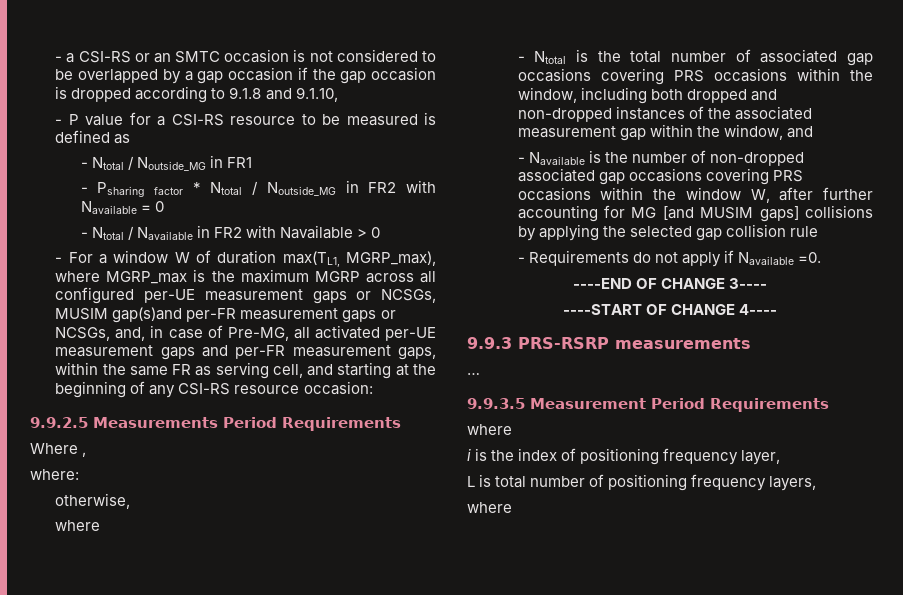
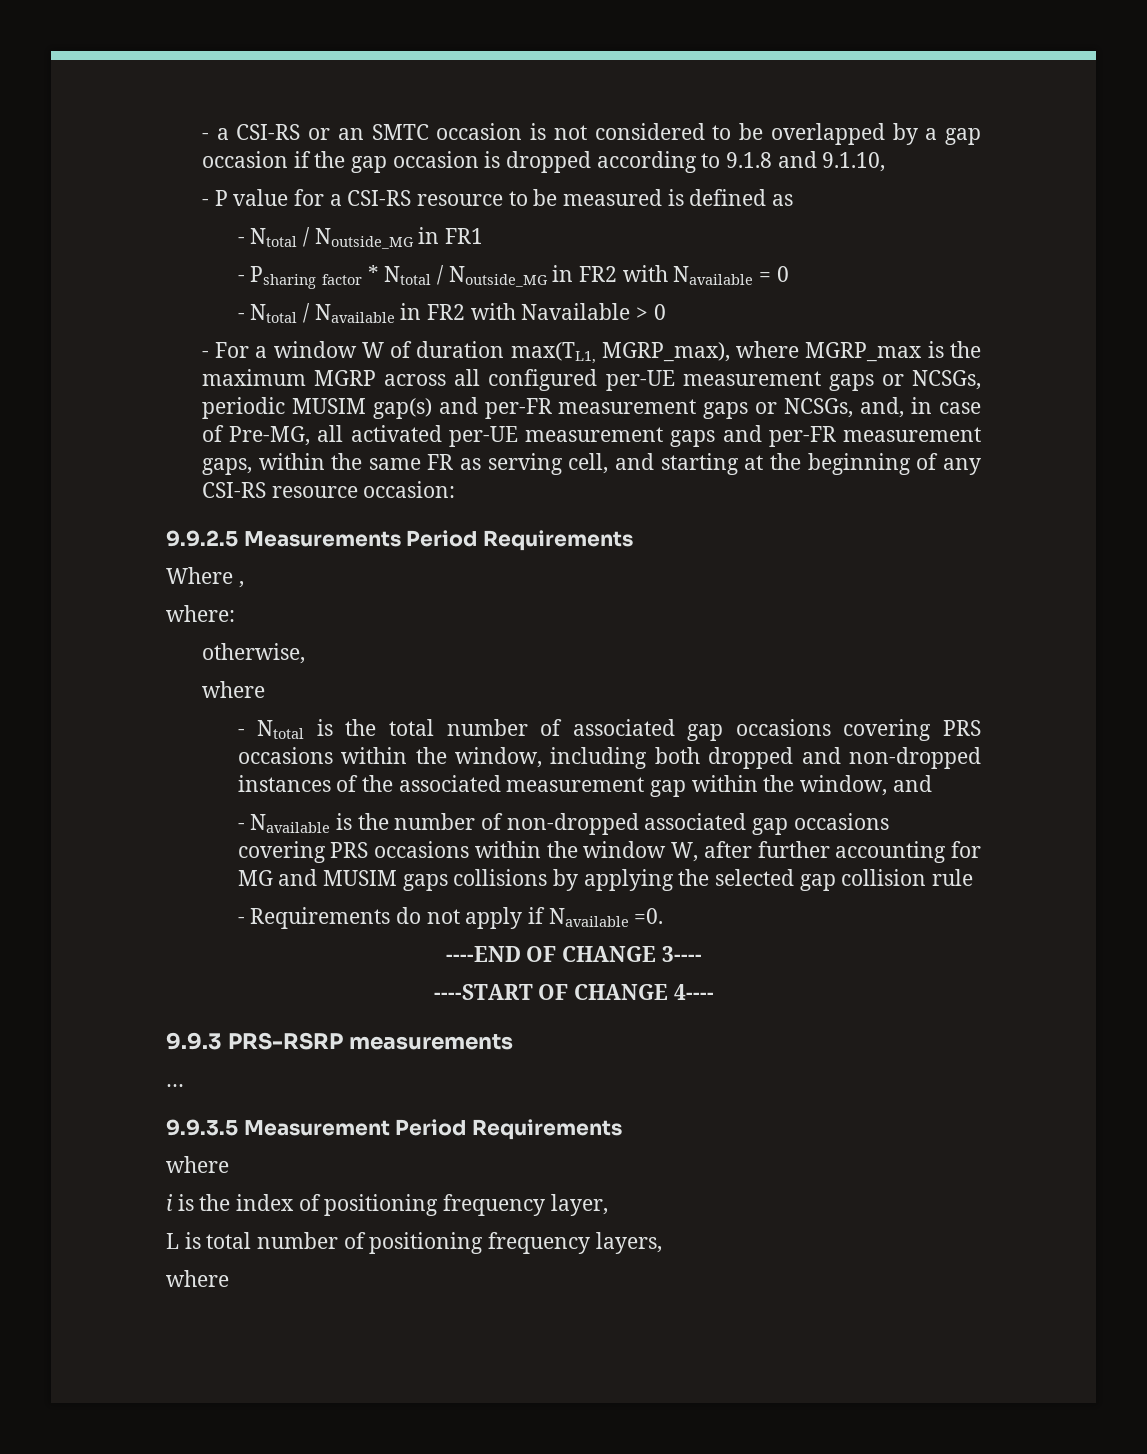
[55,307,183,323] MUSIM gap(s)and -> [201,397,478,419] periodic MUSIM gap(s) and
[662,206,799,222] [and MUSIM gaps] -> [278,869,448,891] and MUSIM gaps

